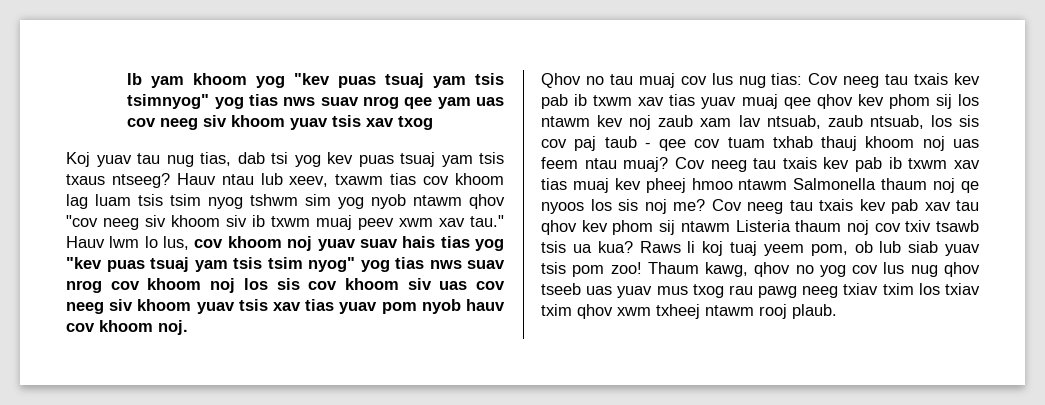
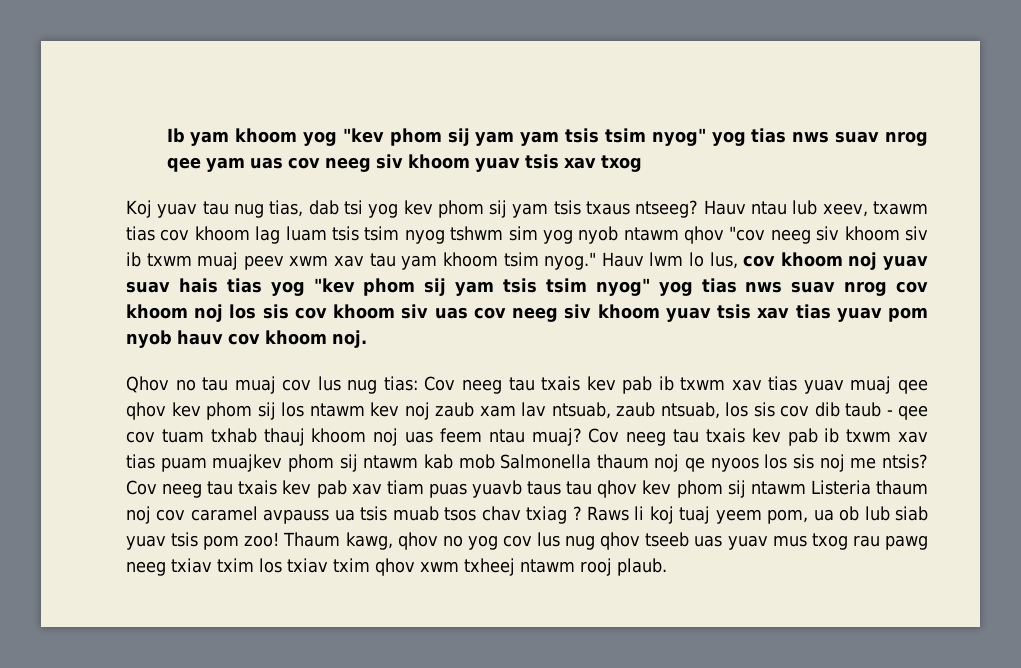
[338,73,505,88] [127,94,210,109] puas tsuaj yam tsis tsimnyog" -> [389,128,706,146] phom sij yam yam tsis tsim nyog"
[358,152,435,167] puas tsuaj -> [437,200,508,218] phom sij
[470,215,504,227] tau." -> [369,252,597,270] tau yam khoom tsim nyog."
[106,257,189,272] puas tsuaj -> [363,278,447,296] phom sij
[574,136,597,151] paj -> [814,402,840,417] dib
[572,178,788,193] muaj kev pheej hmoo ntawm -> [160,454,495,472] puam muajkev phom sij ntawm kab mob
[673,199,705,211] me? -> [850,454,928,469] me ntsis?
(951, 206) none -> [386,480,562,498] tiam puas yuavb taus
[905,220,979,232] [541,241,633,253] txiv tsawb tsis ua kua? -> [190,506,582,524] caramel avpauss ua tsis muab tsos chav txiag ?
(848, 250) none -> [813,509,834,521] ua

